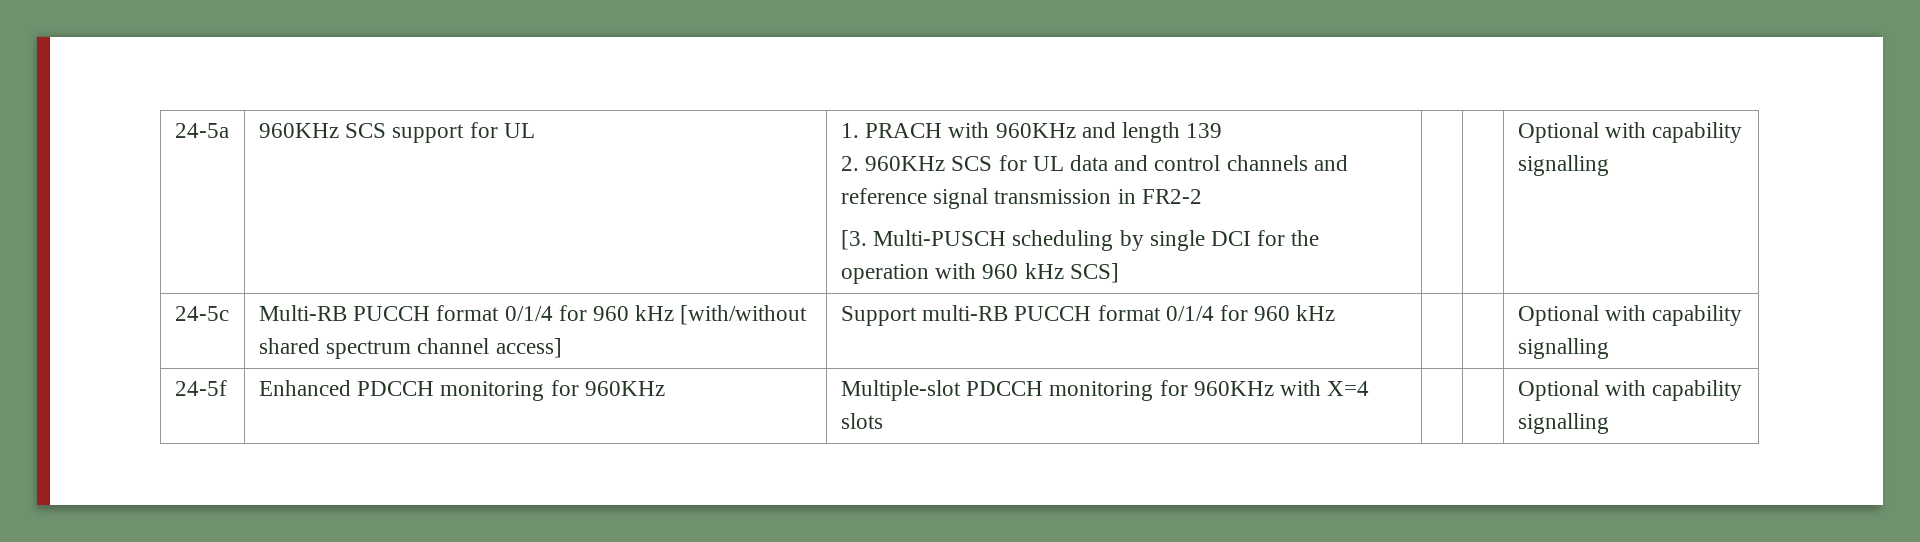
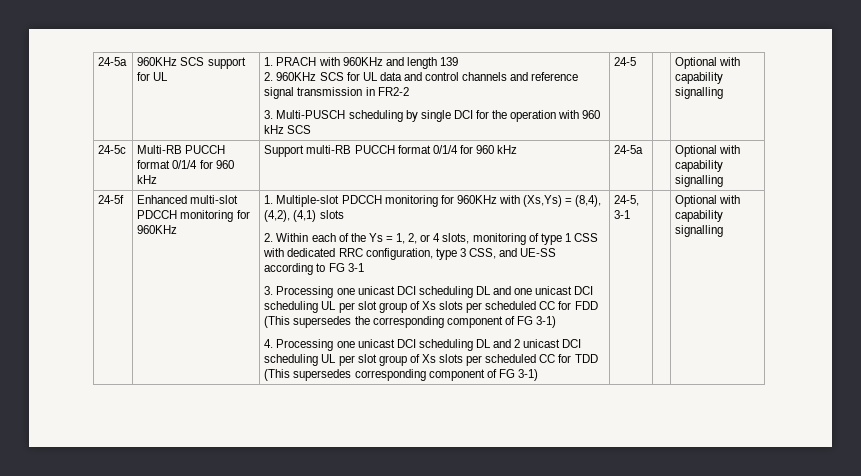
[840,230,867,250] [3. -> [264,110,274,119] 3.
[1069,263,1119,283] SCS] | -> [287,125,312,134] [614,57,637,66] SCS | 24-5
[680,305,808,325] [258,338,562,359] [with/without shared spectrum channel access] -> (158, 179) none
(1336, 313) none -> [614,145,644,154] 24-5a
(351, 388) none -> [190,195,239,204] multi-slot
(665, 388) none -> [264,195,274,204] 1.
[1327,381,1370,396] [840,413,883,429] X=4 slots | -> [523,195,602,207] [264,210,344,222] [264,233,599,245] [263,248,557,260] [264,263,364,275] [264,286,594,298] [264,301,598,313] [264,316,557,328] [264,339,582,351] [264,354,598,366] [264,369,538,381] [614,195,640,206] [614,210,631,219] (Xs,Ys) = (8,4), (4,2), (4,1) slots // 2. Within each of the Ys = 1, 2, or 4 slots, monitoring of type 1 CSS with dedicated RRC configuration, type 3 CSS, and UE-SS according to FG 3-1 // 3. Processing one unicast DCI scheduling DL and one unicast DCI scheduling UL per slot group of Xs slots per scheduled CC for FDD (This supersedes the corresponding component of FG 3-1) // 4. Processing one unicast DCI scheduling DL and 2 unicast DCI scheduling UL per slot group of Xs slots per scheduled CC for TDD (This supersedes corresponding component of FG 3-1) | 24-5, 3-1

